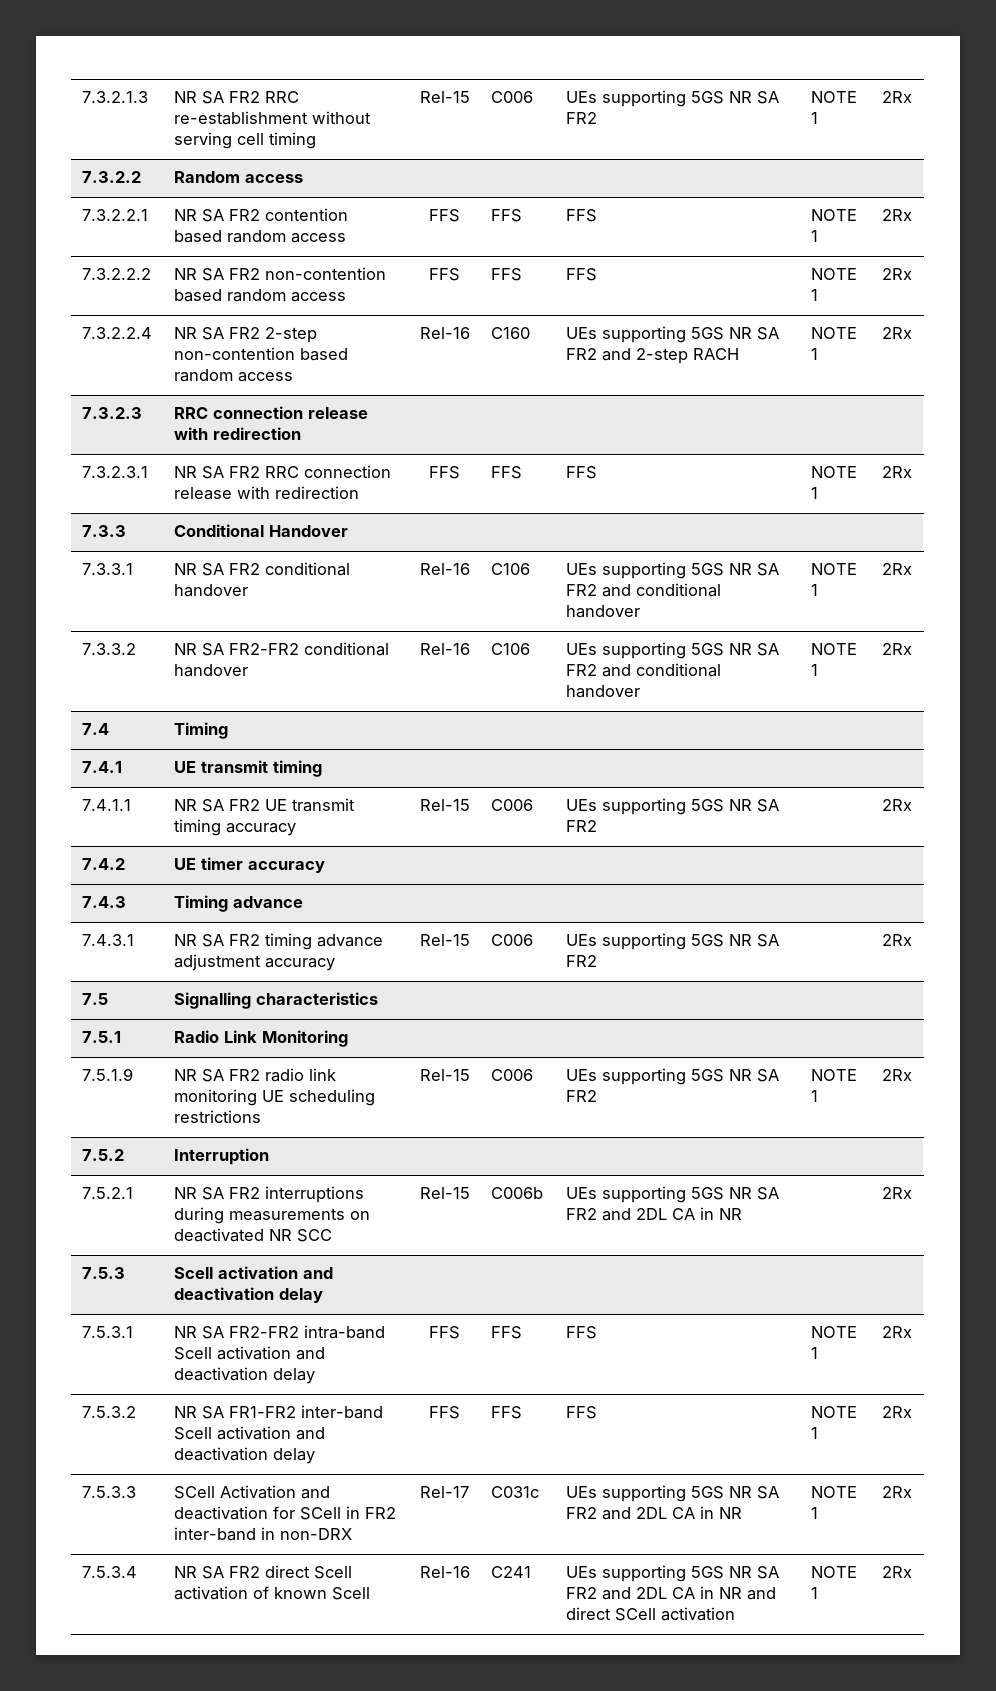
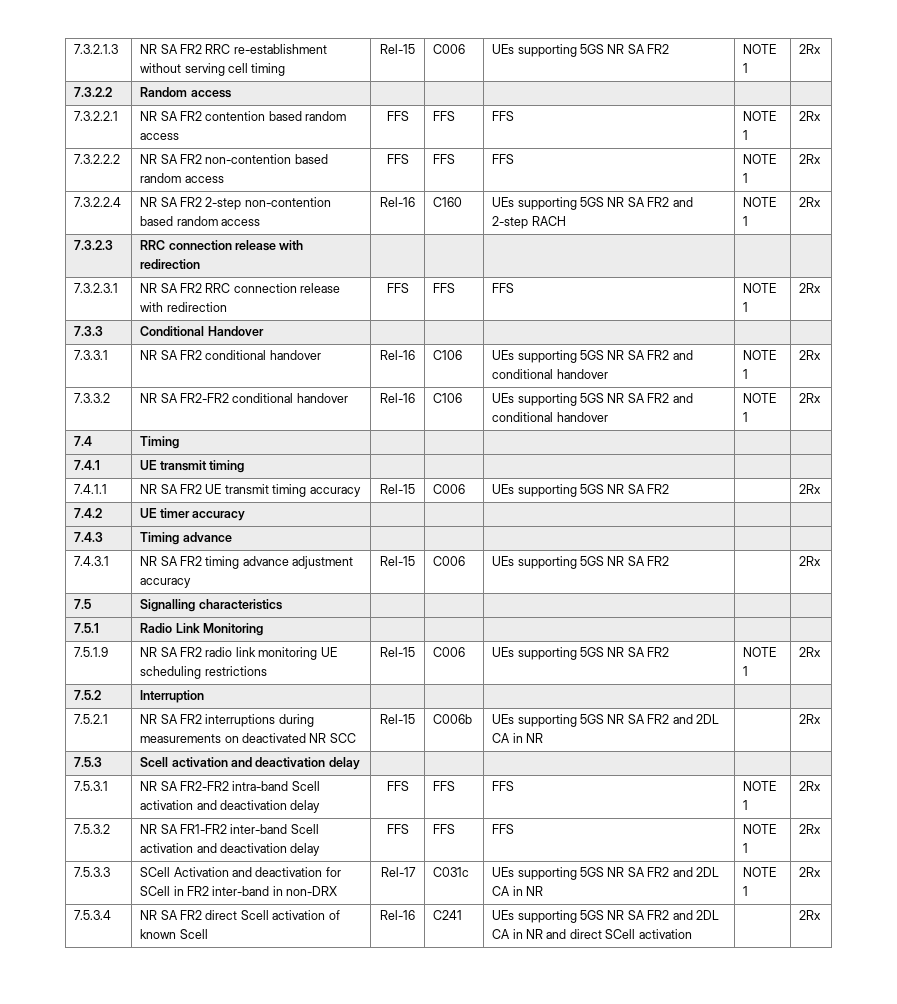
[810,1566,857,1578] [810,1587,818,1599] NOTE 1 -> (692, 934) none

